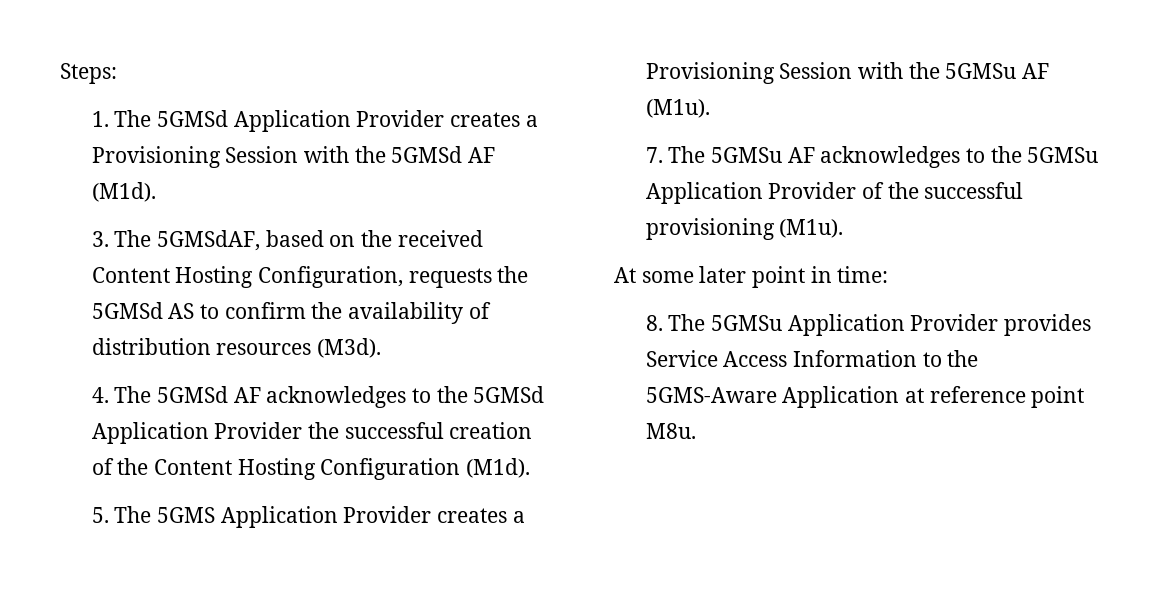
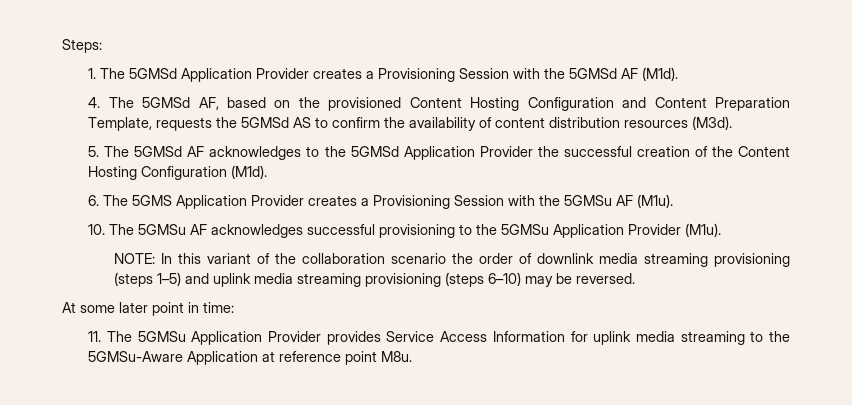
[91,230,261,251] 3. The 5GMSdAF, -> [88,97,219,110] 4. The 5GMSd AF,
[397,230,483,247] [91,266,404,288] received Content Hosting Configuration, -> [328,97,790,111] [88,117,153,131] provisioned Content Hosting Configuration and Content Preparation Template,
(491, 310) none -> [495,117,546,128] content
[91,387,109,403] 4. -> [88,146,100,157] 5.
[91,507,109,523] 5. -> [88,195,100,206] 6.
[645,147,663,163] 7. -> [88,224,106,235] 10.
(961, 157) none -> [307,224,456,238] successful provisioning
[862,182,1024,199] [645,218,844,240] of the successful provisioning (M1u). -> [685,223,722,237] [114,253,790,267] [114,272,636,287] (M1u). // NOTE: In this variant of the collaboration scenario the order of downlink media streaming provisioning (steps 1–5) and uplink media streaming provisioning (steps 6–10) may be reversed.
[645,315,663,331] 8. -> [88,331,102,342] 11.
[922,350,979,367] [645,387,777,403] to the 5GMS-Aware -> [570,331,790,345] [88,351,184,362] for uplink media streaming to the 5GMSu-Aware

